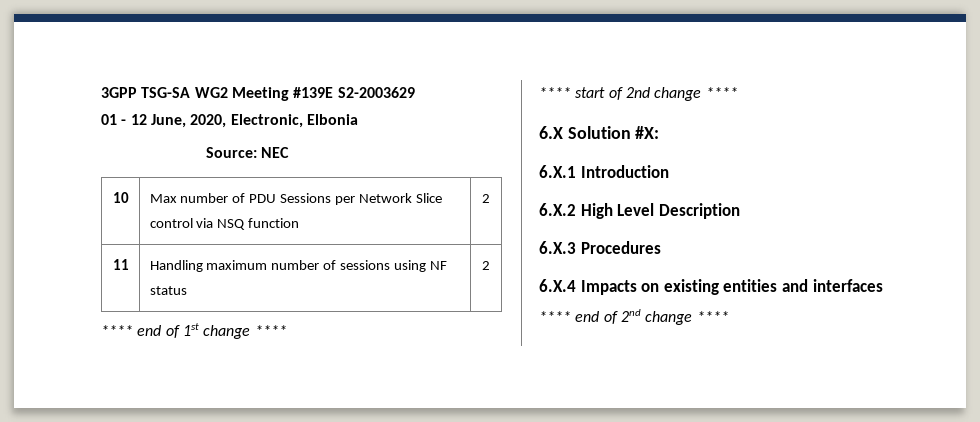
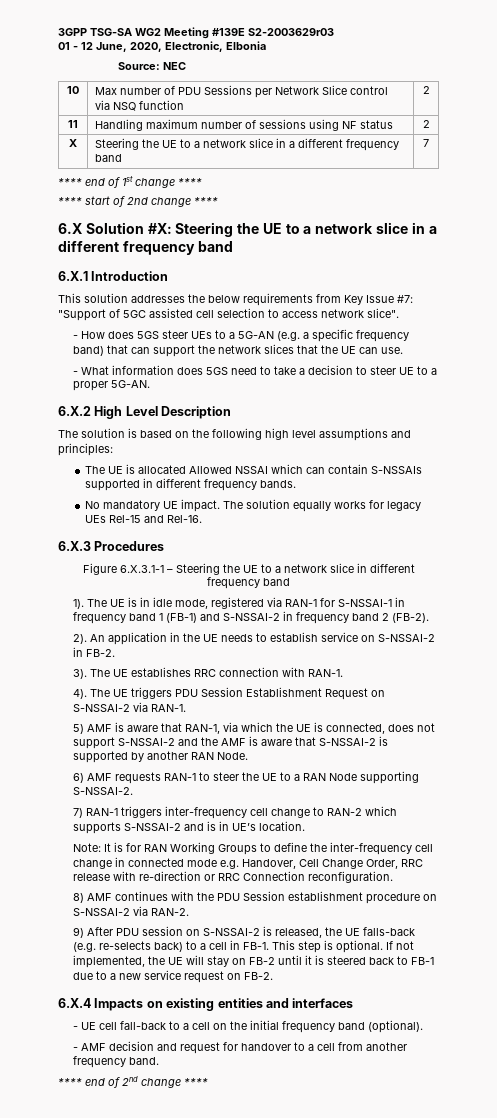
[337,87,415,98] S2-2003629 -> [248,28,334,36] S2-2003629r03
(490, 265) none -> [69,139,77,147] [95,138,400,151] [95,154,123,162] [423,139,429,147] // X | Steering the UE to a network slice in a different frequency band | 7
[539,165,669,178] [539,203,740,219] [539,241,661,254] // 6.X.1 Introduction // 6.X.2 High Level Description // 6.X.3 Procedures -> [175,222,437,237] [58,240,233,255] [58,271,169,281] [58,293,413,306] [58,308,399,321] [72,329,409,342] [72,344,403,357] [72,365,437,375] [72,380,150,391] [58,406,232,419] [58,428,411,441] [58,443,113,456] [85,464,423,474] [85,478,297,491] [85,499,422,512] [85,515,203,523] [58,541,165,551] [82,563,415,575] [207,577,290,589] [72,597,405,609] [72,611,429,624] [72,632,435,645] [72,647,115,657] [72,667,343,679] [72,687,385,700] [72,702,186,712] [72,722,435,734] [72,736,388,749] [72,751,248,763] [72,771,419,784] [72,787,133,795] [72,806,397,819] [72,821,305,834] [72,842,433,855] [72,857,423,869] [72,871,393,883] [72,891,437,904] [72,906,189,916] [72,926,415,938] [72,940,414,953] [72,955,434,968] [72,970,273,983] Steering the UE to a network slice in a different frequency band // 6.X.1 Introduction // This solution addresses the below requirements from Key Issue #7: "Support of 5GC assisted cell selection to access network slice". // - How does 5GS steer UEs to a 5G-AN (e.g. a specific frequency band) that can support the network slices that the UE can use. // - What information does 5GS need to take a decision to steer UE to a proper 5G-AN. // 6.X.2 High Level Description // The solution is based on the following high level assumptions and principles: // The UE is allocated Allowed NSSAI which can contain S-NSSAIs supported in different frequency bands. // No mandatory UE impact. The solution equally works for legacy UEs Rel-15 and Rel-16. // 6.X.3 Procedures // Figure 6.X.3.1-1 – Steering the UE to a network slice in different frequency band // 1). The UE is in idle mode, registered via RAN-1 for S-NSSAI-1 in frequency band 1 (FB-1) and S-NSSAI-2 in frequency band 2 (FB-2). // 2). An application in the UE needs to establish service on S-NSSAI-2 in FB-2. // 3). The UE establishes RRC connection with RAN-1. // 4). The UE triggers PDU Session Establishment Request on S-NSSAI-2 via RAN-1. // 5) AMF is aware that RAN-1, via which the UE is connected, does not support S-NSSAI-2 and the AMF is aware that S-NSSAI-2 is supported by another RAN Node. // 6) AMF requests RAN-1 to steer the UE to a RAN Node supporting S-NSSAI-2. // 7) RAN-1 triggers inter-frequency cell change to RAN-2 which supports S-NSSAI-2 and is in UE’s location. // Note: It is for RAN Working Groups to define the inter-frequency cell change in connected mode e.g. Handover, Cell Change Order, RRC release with re-direction or RRC Connection reconfiguration. // 8) AMF continues with the PDU Session establishment procedure on S-NSSAI-2 via RAN-2. // 9) After PDU session on S-NSSAI-2 is released, the UE falls-back (e.g. re-selects back) to a cell in FB-1. This step is optional. If not implemented, the UE will stay on FB-2 until it is steered back to FB-1 due to a new service request on FB-2.
(883, 285) none -> [72,1020,423,1033] [72,1041,407,1054] [72,1056,159,1068] // - UE cell fall-back to a cell on the initial frequency band (optional). // - AMF decision and request for handover to a cell from another frequency band.

